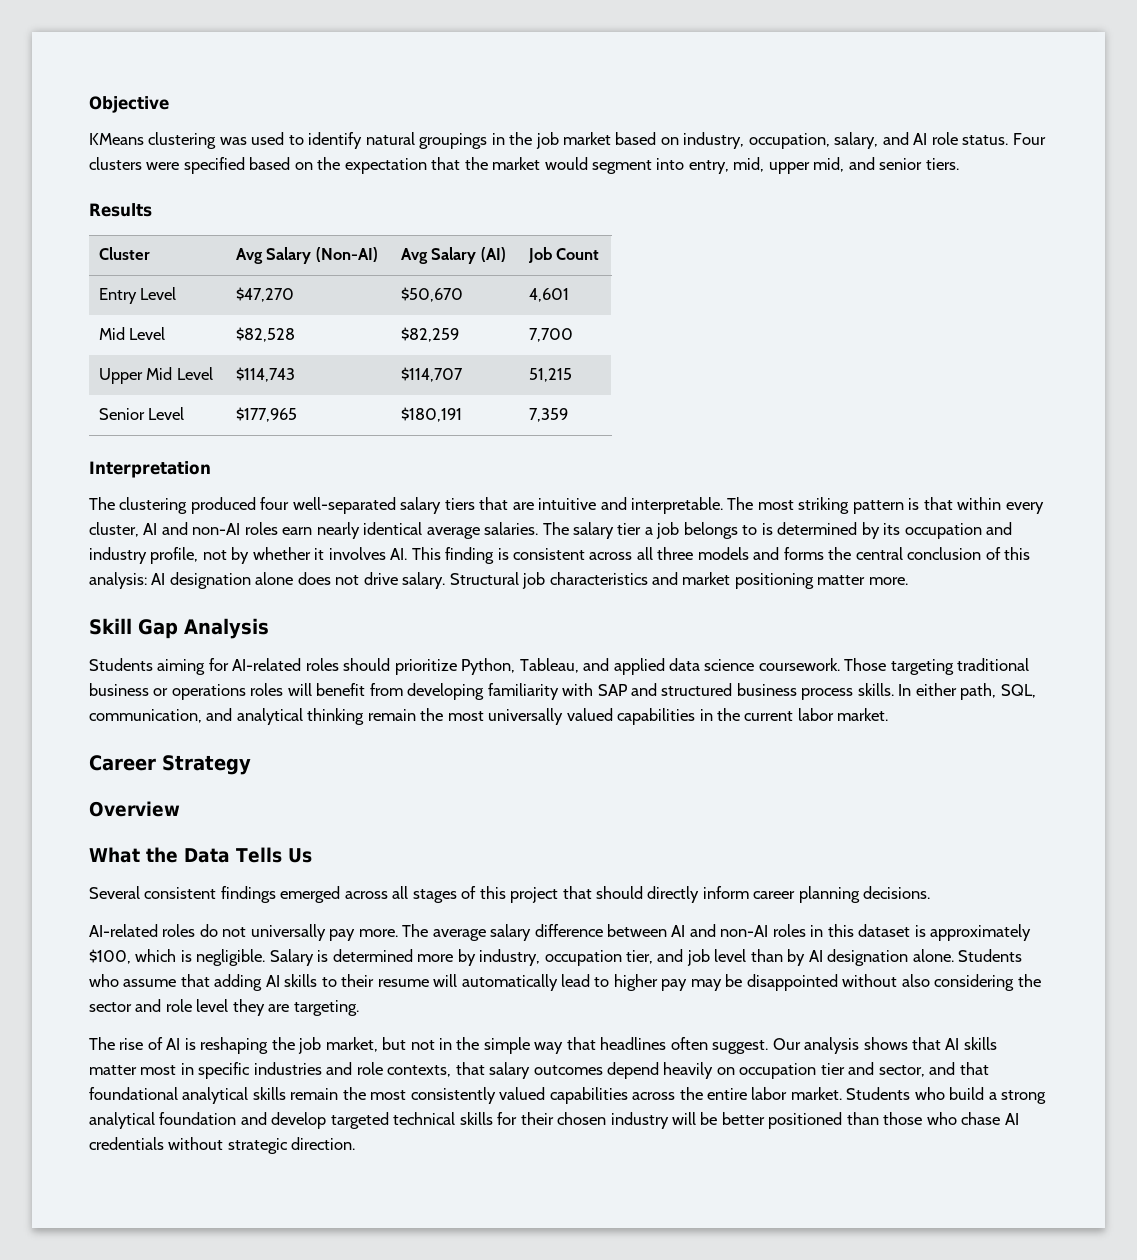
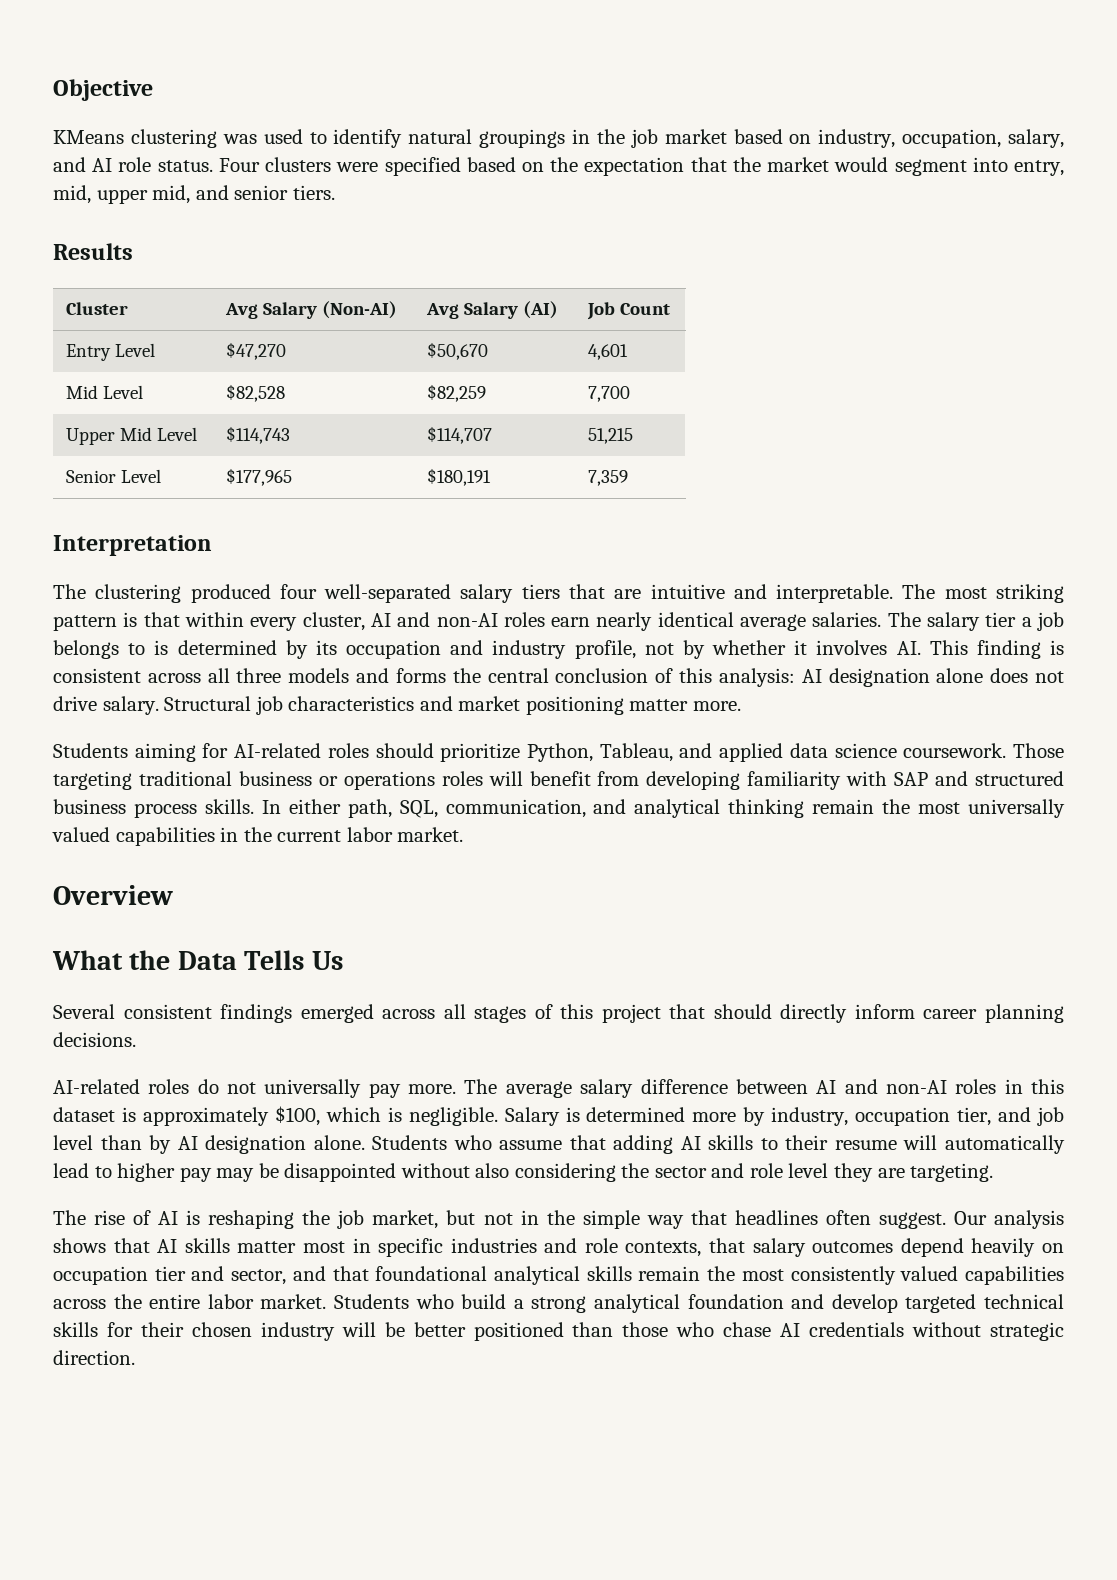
[89,618,269,639] // Skill Gap Analysis -> (741, 706) none
[89,755,251,775] // Career Strategy -> (464, 834) none

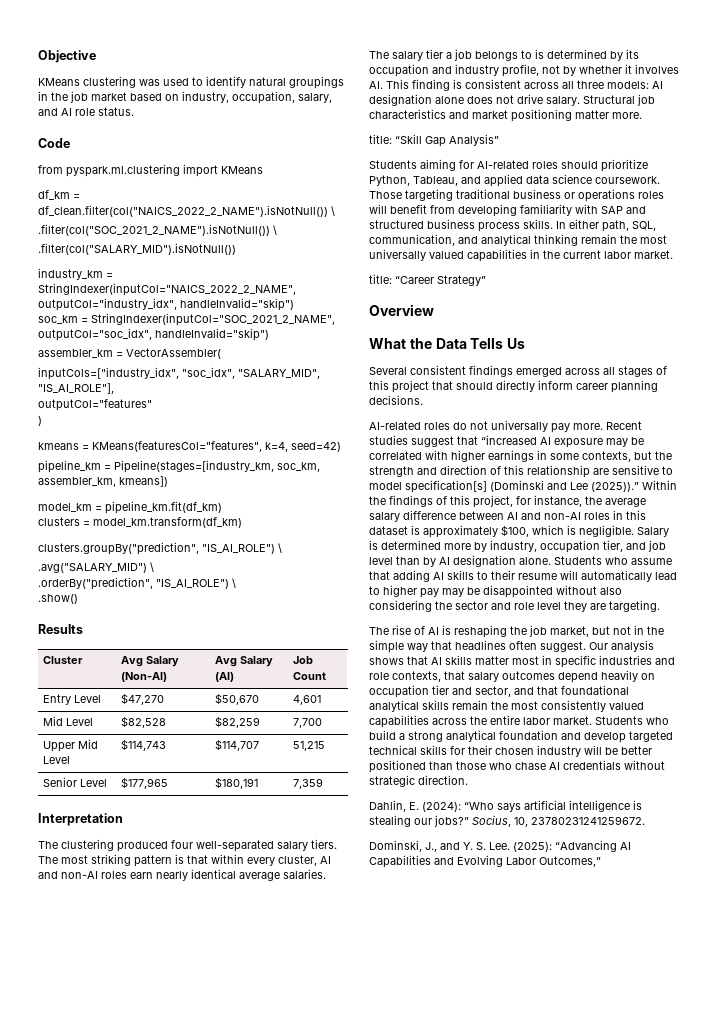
[218,157,1064,176] [53,185,335,204] Four clusters were specified based on the expectation that the market would segment into entry, mid, upper mid, and senior tiers. -> [38,138,70,148] [38,164,263,177] [38,190,80,200] [38,205,335,217] [38,224,277,236] [38,243,236,255] [38,268,113,280] [38,283,296,296] [38,298,294,311] [38,313,335,326] [38,328,269,341] [38,348,221,359] [38,367,320,380] [38,383,114,394] [38,399,152,411] [38,416,42,426] [38,441,341,452] [38,460,320,473] [38,476,168,487] [38,501,222,514] [38,517,242,528] [38,542,282,555] [38,562,154,573] [38,577,236,590] [38,594,78,604] // Code // from pyspark.ml.clustering import KMeans // df_km = df_clean.filter(col("NAICS_2022_2_NAME").isNotNull()) \ // .filter(col("SOC_2021_2_NAME").isNotNull()) \ // .filter(col("SALARY_MID").isNotNull()) // industry_km = StringIndexer(inputCol="NAICS_2022_2_NAME", outputCol="industry_idx", handleInvalid="skip") // soc_km = StringIndexer(inputCol="SOC_2021_2_NAME", outputCol="soc_idx", handleInvalid="skip") // assembler_km = VectorAssembler( // inputCols=["industry_idx", "soc_idx", "SALARY_MID", "IS_AI_ROLE"], // outputCol="features" // ) // kmeans = KMeans(featuresCol="features", k=4, seed=42) // pipeline_km = Pipeline(stages=[industry_km, soc_km, assembler_km, kmeans]) // model_km = pipeline_km.fit(df_km) // clusters = model_km.transform(df_km) // clusters.groupBy("prediction", "IS_AI_ROLE") \ // .avg("SALARY_MID") \ // .orderBy("prediction", "IS_AI_ROLE") \ // .show()
[521,584,894,603] tiers that are intuitive and interpretable. -> [311,839,337,849] tiers.
[288,668,795,687] models and forms the central conclusion of this analysis: -> [607,81,649,89] models:
(741, 706) none -> [369,134,499,147] // title: “Skill Gap Analysis”
(464, 834) none -> [369,274,486,286] // title: “Career Strategy”
[464,1079,498,1094] The -> [606,421,642,430] [369,435,644,448] [369,450,672,462] [369,465,673,478] [369,480,677,493] [369,495,602,508] Recent studies suggest that “increased AI exposure may be correlated with higher earnings in some contexts, but the strength and direction of this relationship are sensitive to model specification[s] (Dominski and Lee (2025)).” Within the findings of this project, for instance, the
(135, 1357) none -> [369,800,642,812] [369,815,645,827] [369,840,631,852] [369,855,601,868] // Dahlin, E. (2024): “Who says artificial intelligence is stealing our jobs?” Socius, 10, 23780231241259672. // Dominski, J., and Y. S. Lee. (2025): “Advancing AI Capabilities and Evolving Labor Outcomes,”

